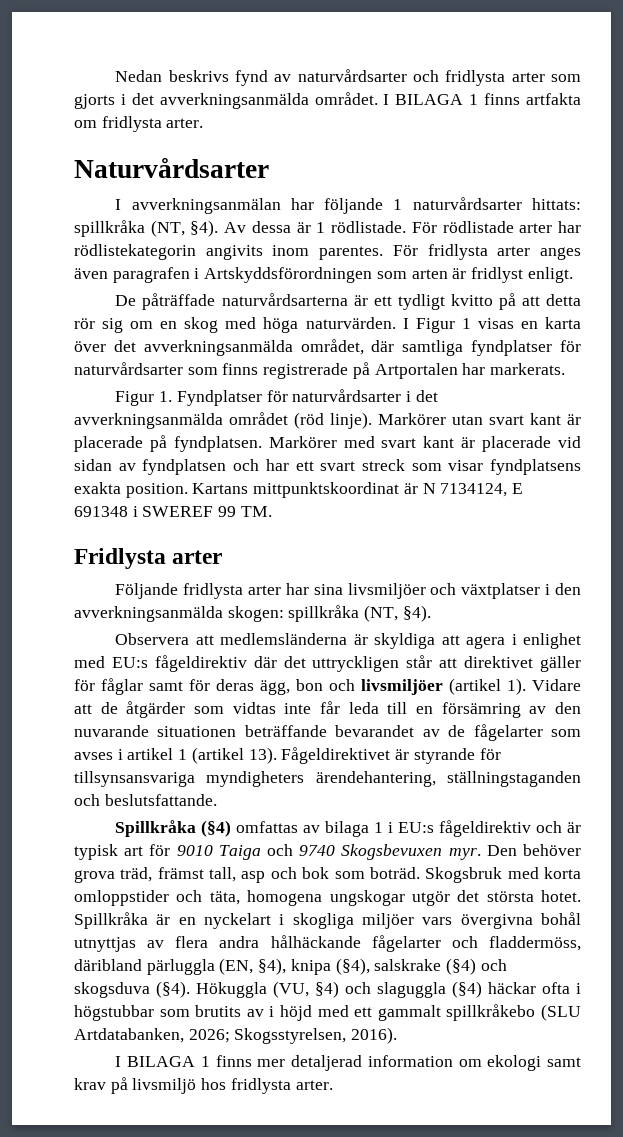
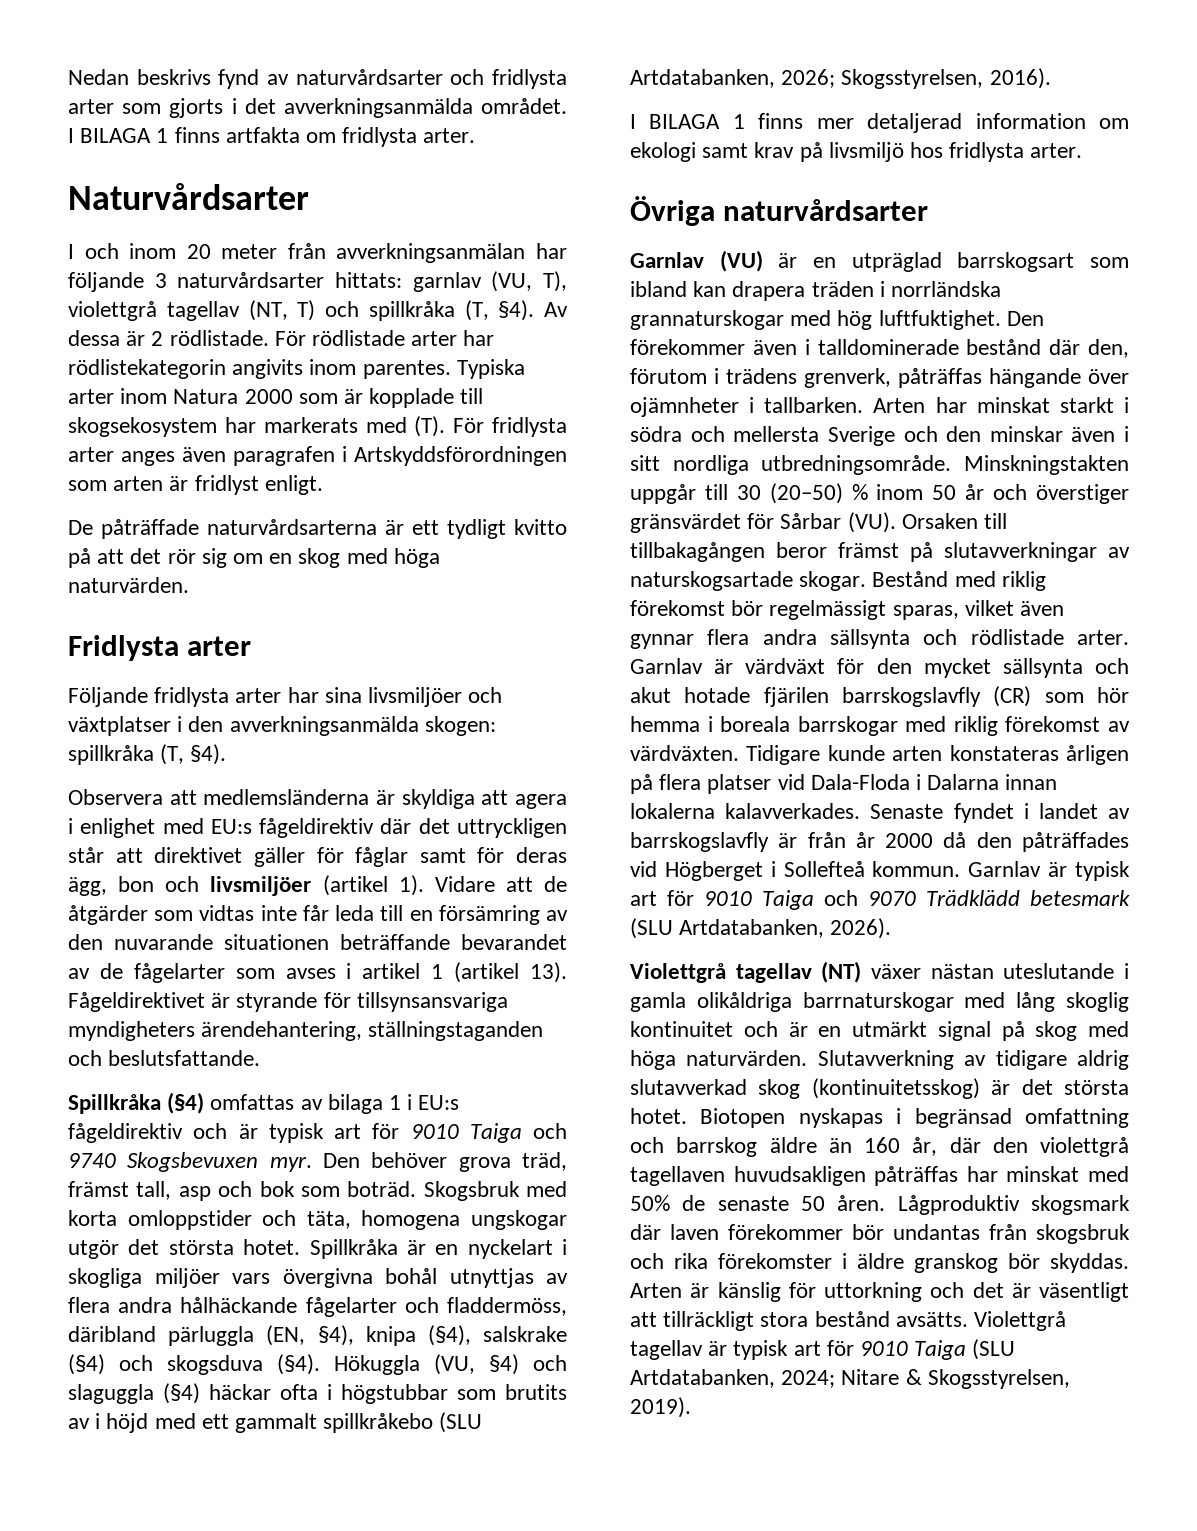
(122, 204) none -> [84,243,326,259] och inom 20 meter från
[393,199,403,210] 1 -> [154,273,167,288] 3
[74,220,185,237] spillkråka (NT, -> [412,271,567,292] [68,300,489,321] garnlav (VU, T), violettgrå tagellav (NT, T) och spillkråka (T,
[316,222,326,233] 1 -> [151,331,164,346] 2
(384, 253) none -> [456,359,525,379] [68,388,484,408] [68,416,446,437] Typiska arter inom Natura 2000 som är kopplade till skogsekosystem har markerats med (T).
[546,294,581,306] detta -> [130,548,162,564] det
[402,317,582,333] [74,339,581,356] [74,362,566,379] [115,389,438,406] [74,412,581,429] [74,435,582,452] [74,459,581,475] [74,482,524,498] [74,506,272,517] I Figur 1 visas en karta över det avverkningsanmälda området, där samtliga fyndplatser för naturvårdsarter som finns registrerade på Artportalen har markerats. // Figur 1. Fyndplatser för naturvårdsarter i det avverkningsanmälda området (röd linje). Markörer utan svart kant är placerade på fyndplatsen. Markörer med svart kant är placerade vid sidan av fyndplatsen och har ett svart streck som visar fyndplatsens exakta position. Kartans mittpunktskoordinat är N 7134124, E 691348 i SWEREF 99 TM. -> (189, 585) none
[364,605,399,622] (NT, -> [160,744,185,765] (T,
(333, 1085) none -> [630,196,929,226] [630,250,1129,272] [630,281,1002,301] [630,310,1044,330] [630,339,1129,358] [630,368,1129,388] [630,397,1129,417] [630,426,1129,446] [630,455,1129,475] [630,483,1129,504] [630,512,1008,533] [630,542,1130,562] [630,571,1046,591] [630,600,1065,620] [630,629,1129,649] [630,658,1129,678] [630,686,1129,707] [630,716,1130,736] [630,745,1129,765] [630,774,1058,794] [630,803,1130,823] [630,832,1129,852] [630,861,1130,881] [630,890,1130,910] [630,918,892,939] [630,961,1129,983] [630,992,1129,1012] [630,1021,1129,1041] [630,1050,1129,1070] [630,1078,1129,1099] [630,1108,1129,1128] [630,1137,1129,1157] [630,1166,1129,1186] [630,1195,1130,1215] [630,1224,1130,1244] [630,1253,1129,1273] [630,1282,1129,1302] [630,1311,1067,1331] [630,1339,1016,1360] [630,1369,1070,1389] [630,1397,691,1418] // Övriga naturvårdsarter // Garnlav (VU) är en utpräglad barrskogsart som ibland kan drapera träden i norrländska grannaturskogar med hög luftfuktighet. Den förekommer även i talldominerade bestånd där den, förutom i trädens grenverk, påträffas hängande över ojämnheter i tallbarken. Arten har minskat starkt i södra och mellersta Sverige och den minskar även i sitt nordliga utbredningsområde. Minskningstakten uppgår till 30 (20–50) % inom 50 år och överstiger gränsvärdet för Sårbar (VU). Orsaken till tillbakagången beror främst på slutavverkningar av naturskogsartade skogar. Bestånd med riklig förekomst bör regelmässigt sparas, vilket även gynnar flera andra sällsynta och rödlistade arter. Garnlav är värdväxt för den mycket sällsynta och akut hotade fjärilen barrskogslavfly (CR) som hör hemma i boreala barrskogar med riklig förekomst av värdväxten. Tidigare kunde arten konstateras årligen på flera platser vid Dala-Floda i Dalarna innan lokalerna kalavverkades. Senaste fyndet i landet av barrskogslavfly är från år 2000 då den påträffades vid Högberget i Sollefteå kommun. Garnlav är typisk art för 9010 Taiga och 9070 Trädklädd betesmark (SLU Artdatabanken, 2026). // Violettgrå tagellav (NT) växer nästan uteslutande i gamla olikåldriga barrnaturskogar med lång skoglig kontinuitet och är en utmärkt signal på skog med höga naturvärden. Slutavverkning av tidigare aldrig slutavverkad skog (kontinuitetsskog) är det största hotet. Biotopen nyskapas i begränsad omfattning och barrskog äldre än 160 år, där den violettgrå tagellaven huvudsakligen påträffas har minskat med 50% de senaste 50 åren. Lågproduktiv skogsmark där laven förekommer bör undantas från skogsbruk och rika förekomster i äldre granskog bör skyddas. Arten är känslig för uttorkning och det är väsentligt att tillräckligt stora bestånd avsätts. Violettgrå tagellav är typisk art för 9010 Taiga (SLU Artdatabanken, 2024; Nitare & Skogsstyrelsen, 2019).

